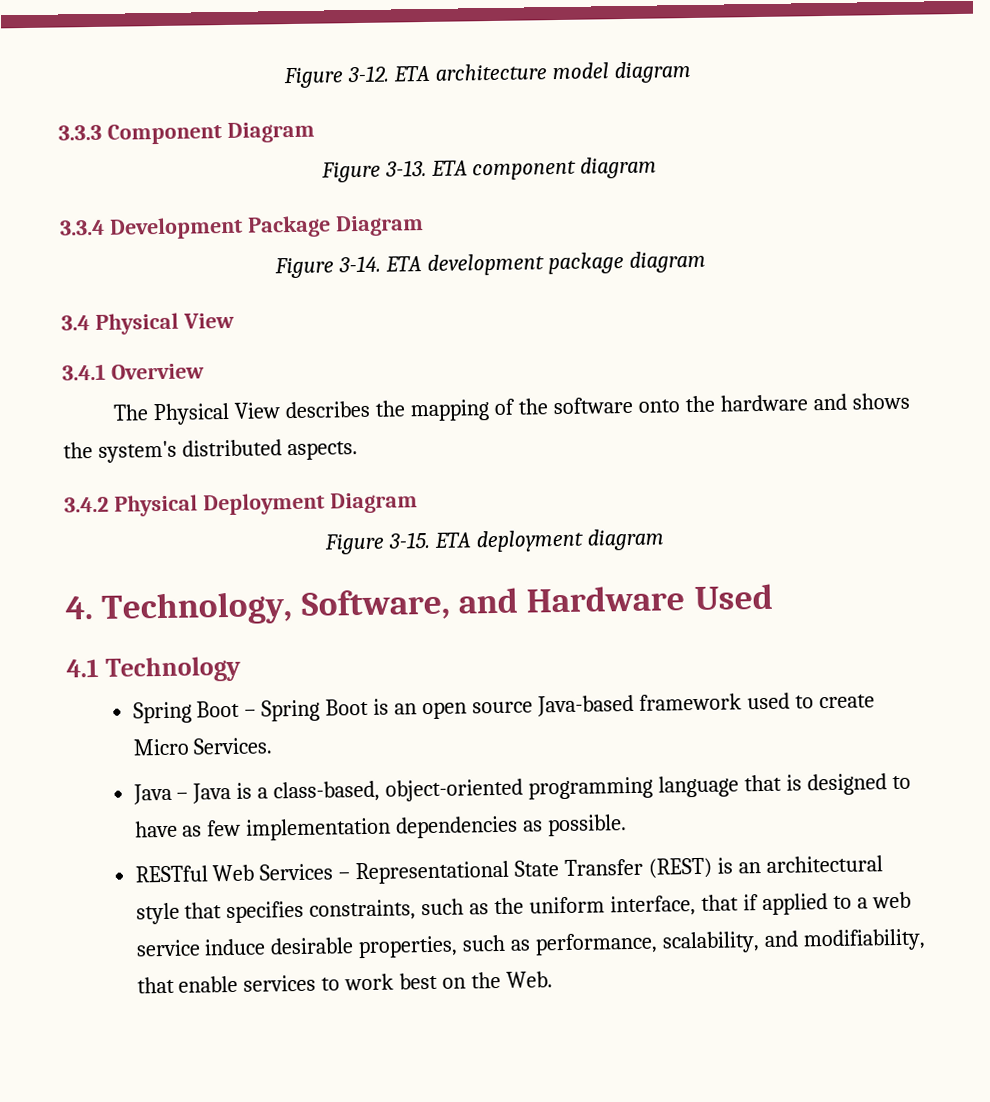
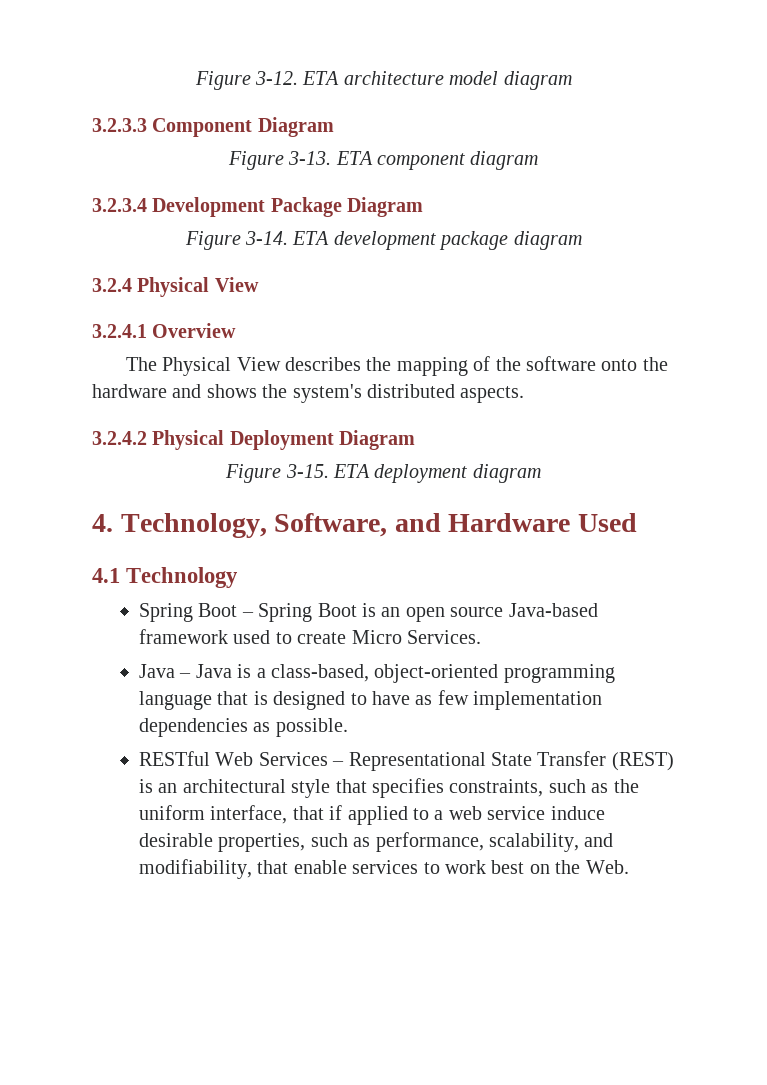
[58,124,102,141] 3.3.3 -> [92,118,147,132] 3.2.3.3
[59,219,105,236] 3.3.4 -> [92,198,147,212] 3.2.3.4
[61,315,90,331] 3.4 -> [92,278,132,292] 3.2.4
[62,363,106,381] 3.4.1 -> [92,324,147,338] 3.2.4.1
[64,496,109,513] 3.4.2 -> [92,431,147,445] 3.2.4.2

